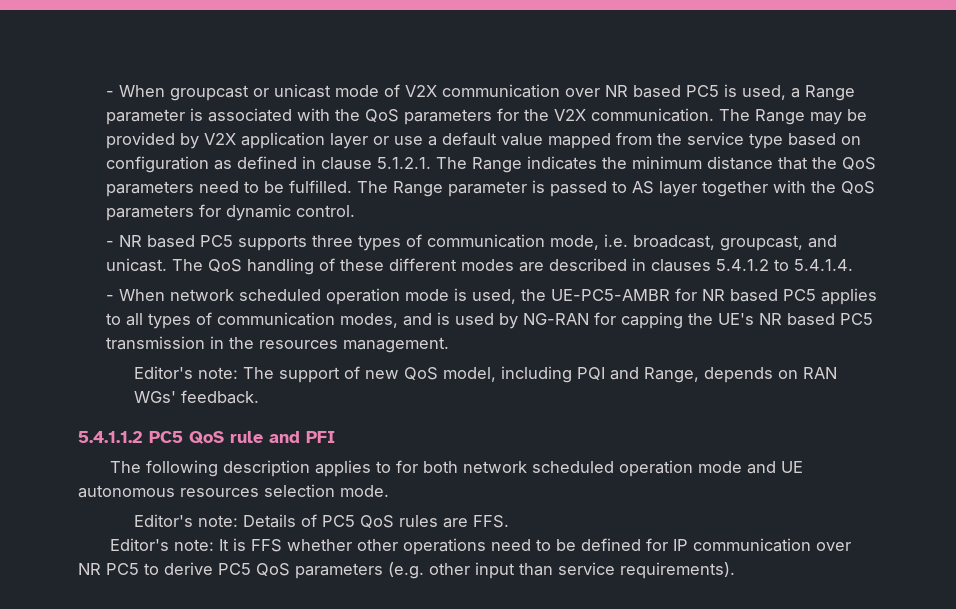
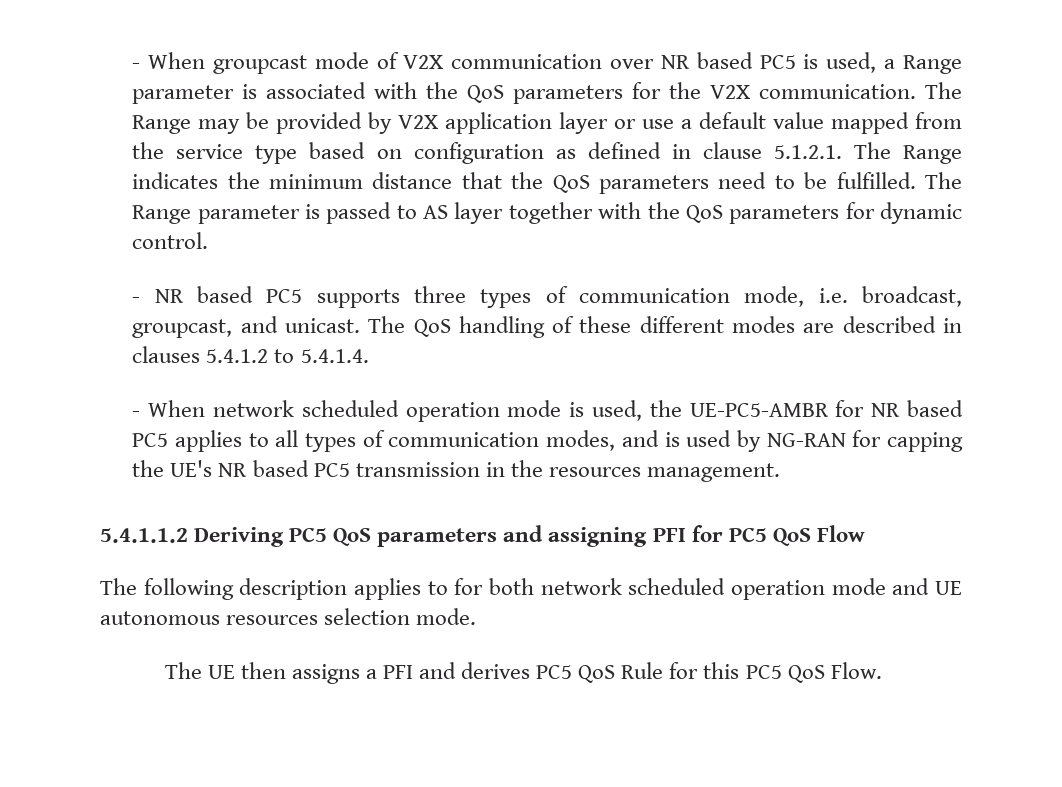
[252,84,331,98] or unicast -> (307, 64) none
[133,366,837,383] [133,390,259,404] // Editor's note: The support of new QoS model, including PQI and Range, depends on RAN WGs' feedback. -> (780, 472) none
[149,431,335,444] PC5 QoS rule and PFI -> [194,525,865,547] Deriving PC5 QoS parameters and assigning PFI for PC5 QoS Flow
[133,514,509,528] [110,538,852,555] [78,562,735,579] Editor's note: Details of PC5 QoS rules are FFS. // Editor's note: It is FFS whether other operations need to be defined for IP communication over NR PC5 to derive PC5 QoS parameters (e.g. other input than service requirements). -> [164,662,882,684] The UE then assigns a PFI and derives PC5 QoS Rule for this PC5 QoS Flow.

